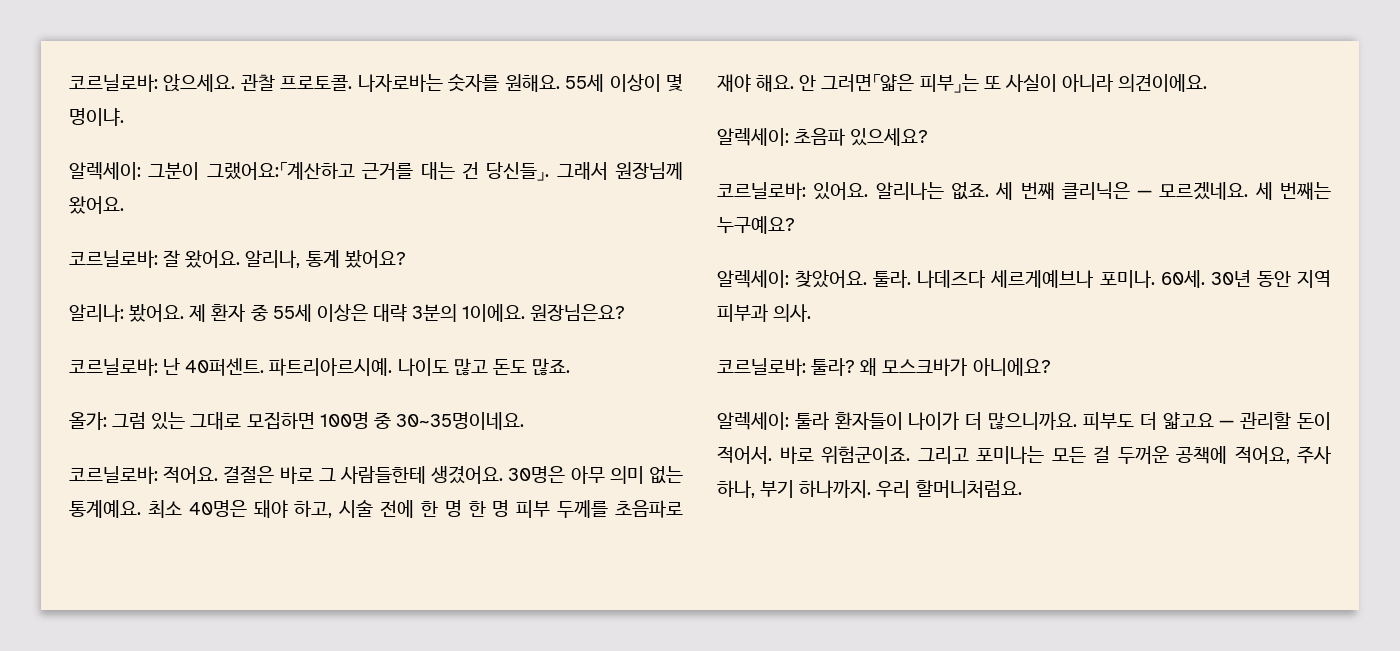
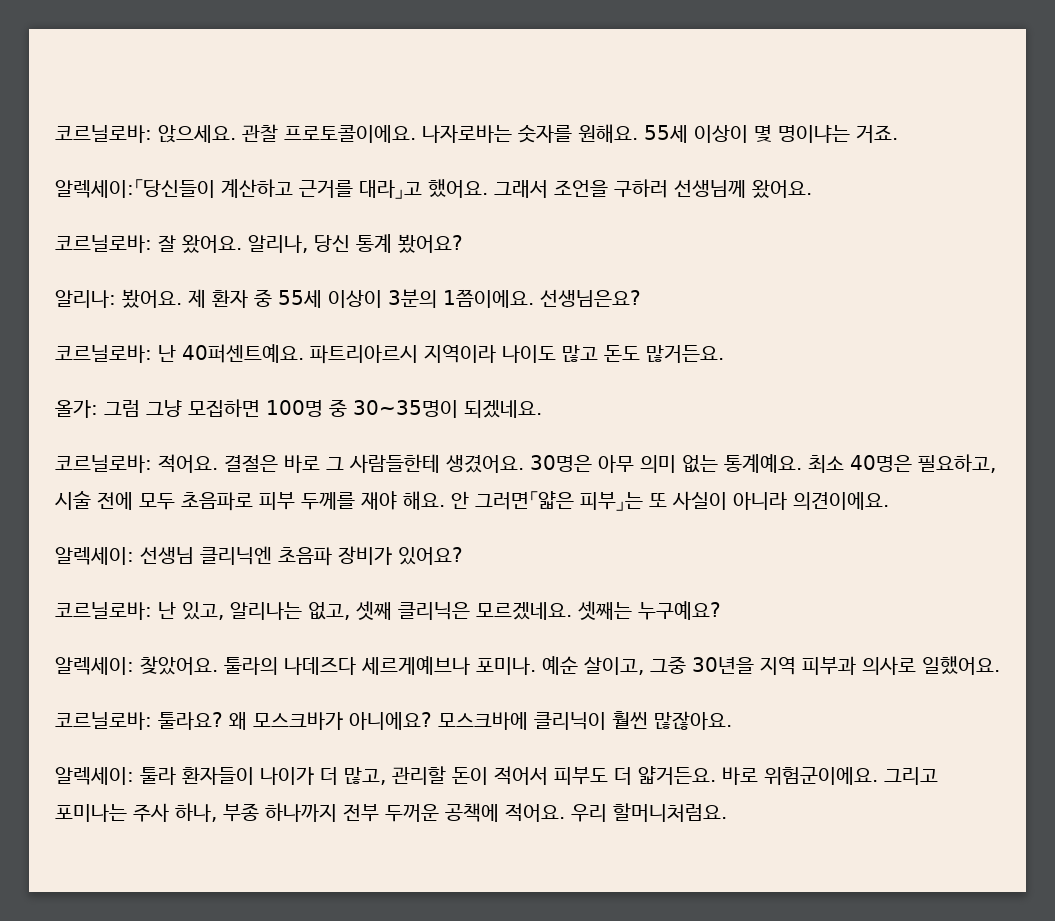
[280,75,353,91] 프로토콜. -> [284,125,416,143] 프로토콜이에요.
[69,108,124,126] [69,161,683,181] 명이냐. // 알렉세이: 그분이 그랬어요:「계산하고 근거를 대는 건 당신들」. 그래서 원장님께 -> [778,125,898,143] [55,179,746,199] 명이냐는 거죠. // 알렉세이:「당신들이 계산하고 근거를 대라」고 했어요. 그래서 조언을 구하러 선생님께
(301, 259) none -> [314,235,350,252] 당신
[316,304,626,322] [69,358,393,376] 이상은 대략 3분의 1이에요. 원장님은요? // 코르닐로바: 난 40퍼센트. 파트리아르시예. -> [328,289,641,308] [55,344,496,364] 이상이 3분의 1쯤이에요. 선생님은요? // 코르닐로바: 난 40퍼센트예요. 파트리아르시 지역이라
[531,358,570,376] 많죠. -> [646,345,724,363] 많거든요.
[151,412,242,430] 있는 그대로 -> [146,400,182,417] 그냥
[395,412,524,430] 30~35명이네요. -> [353,400,542,418] 30~35명이 되겠네요.
[253,500,510,518] 돼야 하고, 시술 전에 한 명 한 명 -> [918,454,996,473] [55,491,253,511] 필요하고, 시술 전에 모두 초음파로
[615,500,684,518] 초음파로 -> (355, 501) none
[794,128,929,146] [717,182,1331,200] 초음파 있으세요? // 코르닐로바: 있어요. 알리나는 없죠. 세 번째 클리닉은 — 모르겠네요. 세 번째는 -> [140,546,463,566] [55,601,632,620] 선생님 클리닉엔 초음파 장비가 있어요? // 코르닐로바: 난 있고, 알리나는 없고, 셋째 클리닉은 모르겠네요. 셋째는
[873,270,912,288] 툴라. -> [224,657,278,675] 툴라의
[1160,270,1331,288] [717,304,812,322] [717,358,856,376] 60세. 30년 동안 지역 피부과 의사. // 코르닐로바: 툴라? -> [542,656,1000,675] [55,712,223,730] 예순 살이고, 그중 30년을 지역 피부과 의사로 일했어요. // 코르닐로바: 툴라요?
(1051, 367) none -> [438,711,732,730] 모스크바에 클리닉이 훨씬 많잖아요.
[988,412,1331,430] [717,446,1331,464] [717,480,872,498] 많으니까요. 피부도 더 얇고요 — 관리할 돈이 적어서. 바로 위험군이죠. 그리고 포미나는 모든 걸 두꺼운 공책에 적어요, 주사 하나, 부기 하나까지. -> [344,766,938,785] [55,803,565,822] 많고, 관리할 돈이 적어서 피부도 더 얇거든요. 바로 위험군이에요. 그리고 포미나는 주사 하나, 부종 하나까지 전부 두꺼운 공책에 적어요.

